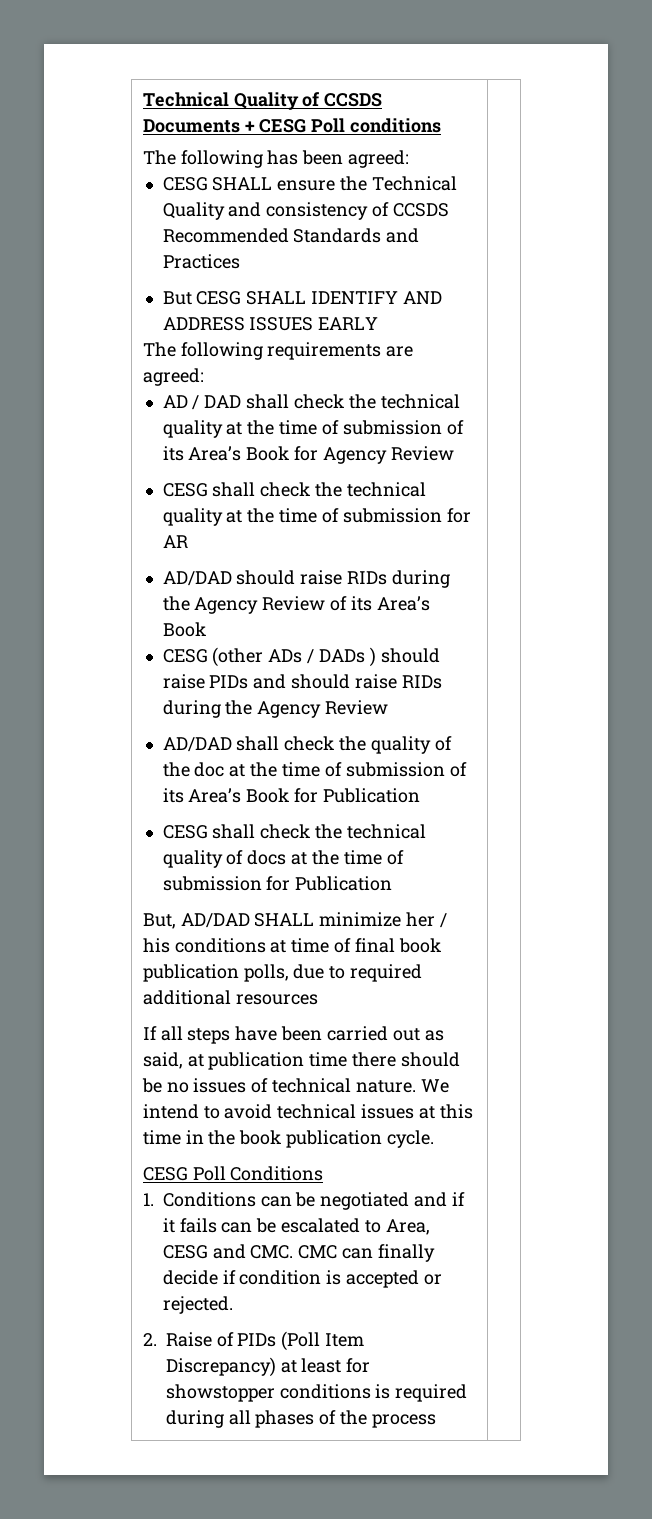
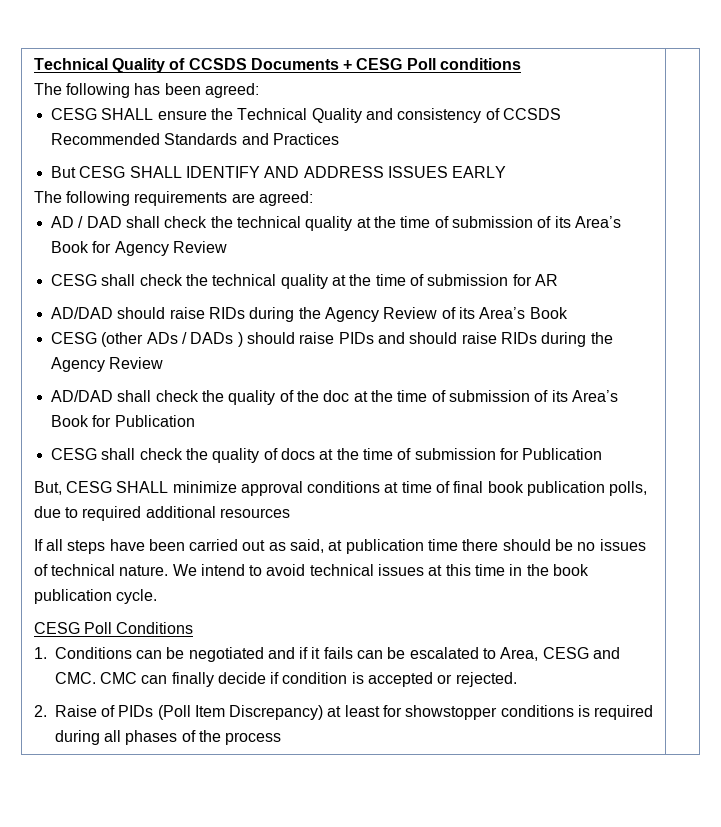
[346,824,426,839] technical -> (209, 454) none
[180,913,250,928] AD/DAD -> [65,481,112,493] CESG
[406,912,448,928] [142,938,170,953] her / his -> [240,481,303,496] approval

